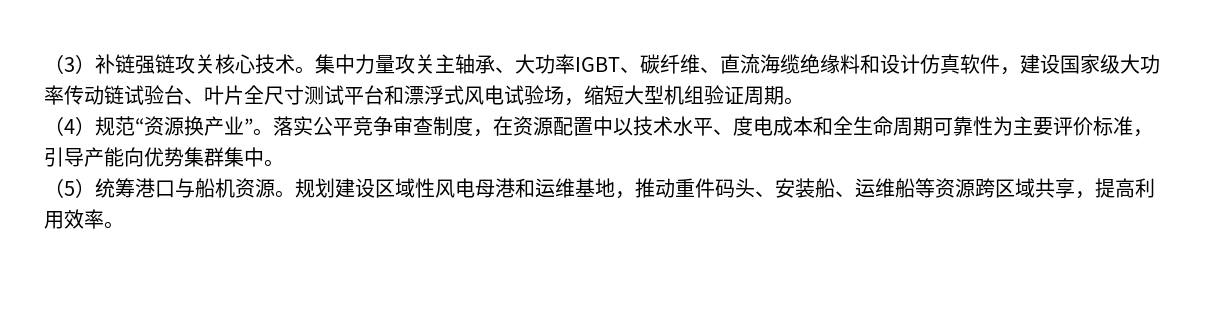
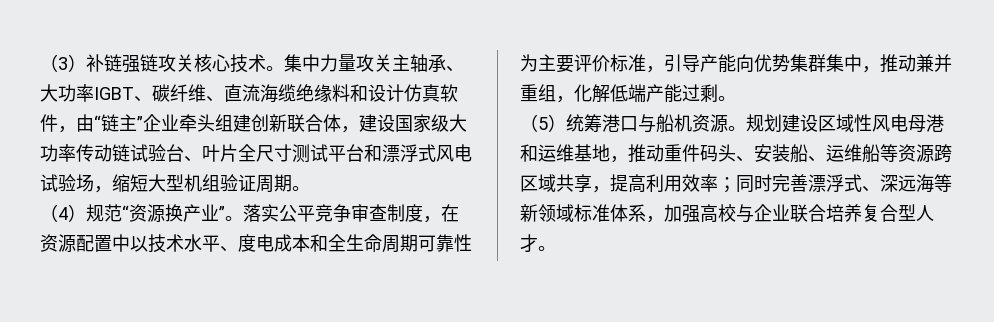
(1020, 71) none -> [76,114,359,133] 由“链主”企业牵头组建创新联合体，
(264, 157) none -> [862,54,952,73] [520,84,718,103] ，推动兼并重组，化解低端产能过剩
(104, 219) none -> [718,174,952,193] [520,204,934,223] [520,234,538,252] ；同时完善漂浮式、深远海等新领域标准体系，加强高校与企业联合培养复合型人才

